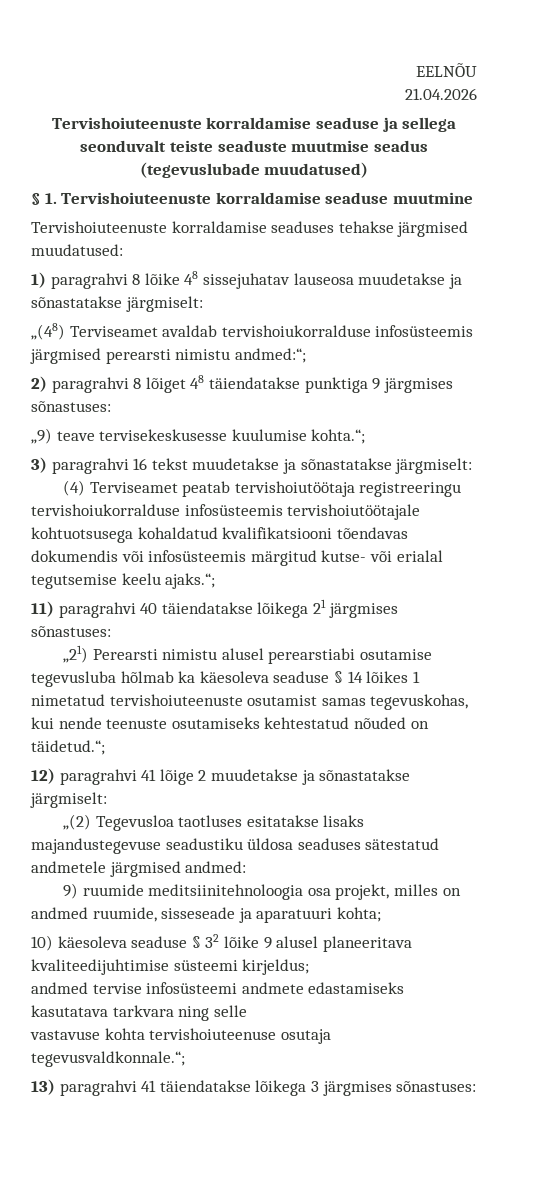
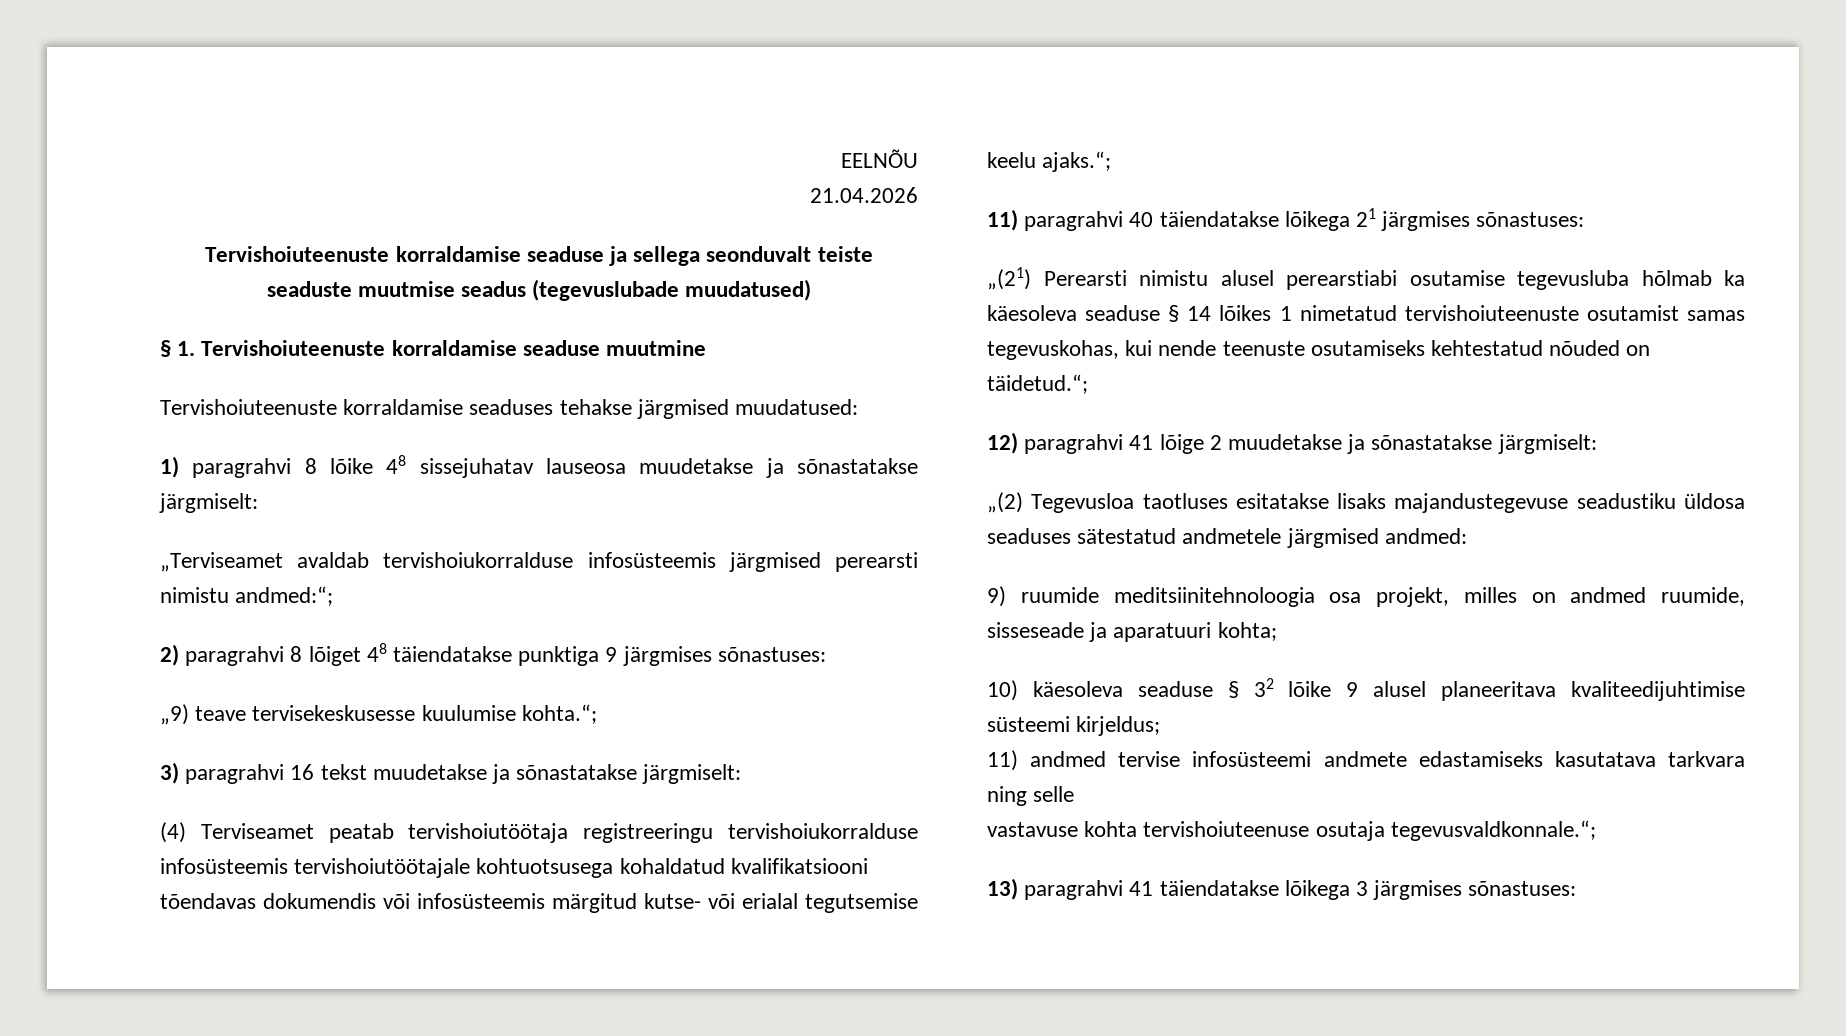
[31,323,158,340] „(48) Terviseamet -> [160,552,283,572] „Terviseamet
[63,645,89,663] „21) -> [987,267,1031,290] „(21)
(310, 967) none -> [987,750,1018,771] 11)

